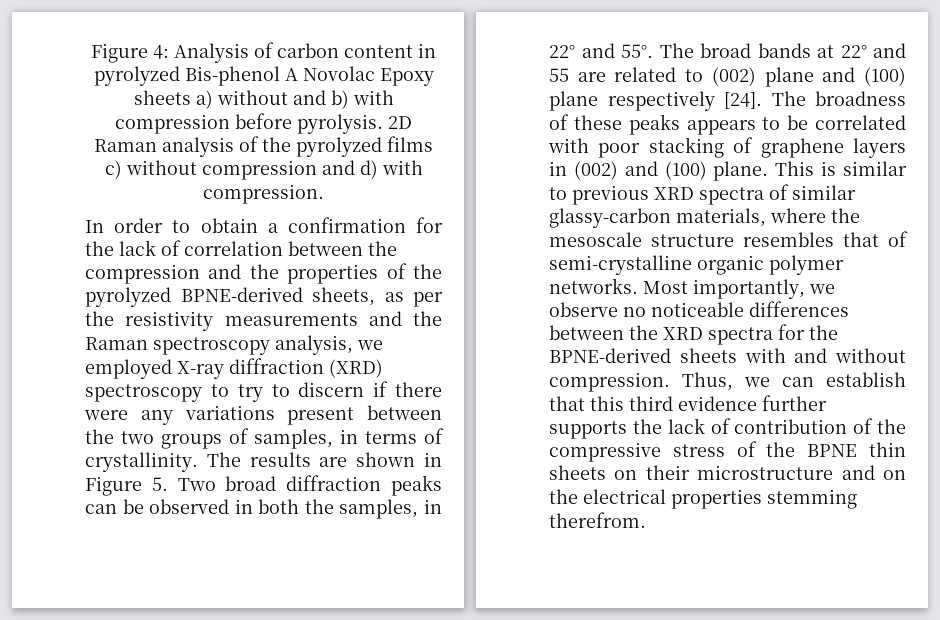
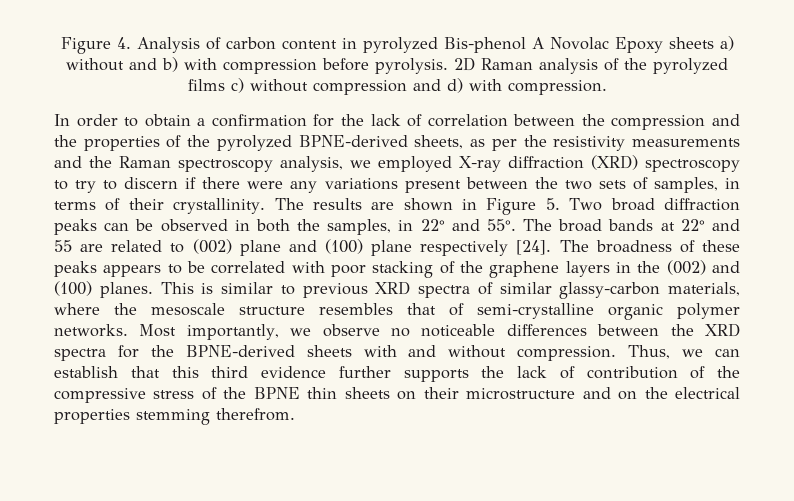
[91,43,169,63] Figure 4: -> [60,37,131,54] Figure 4.
[161,434,222,449] groups -> [598,180,626,189] sets
(444, 436) none -> [128,198,164,210] their
(754, 145) none -> [459,261,483,273] the
(567, 168) none -> [637,261,661,273] the
[713,161,769,181] plane. -> [99,282,153,298] planes.

